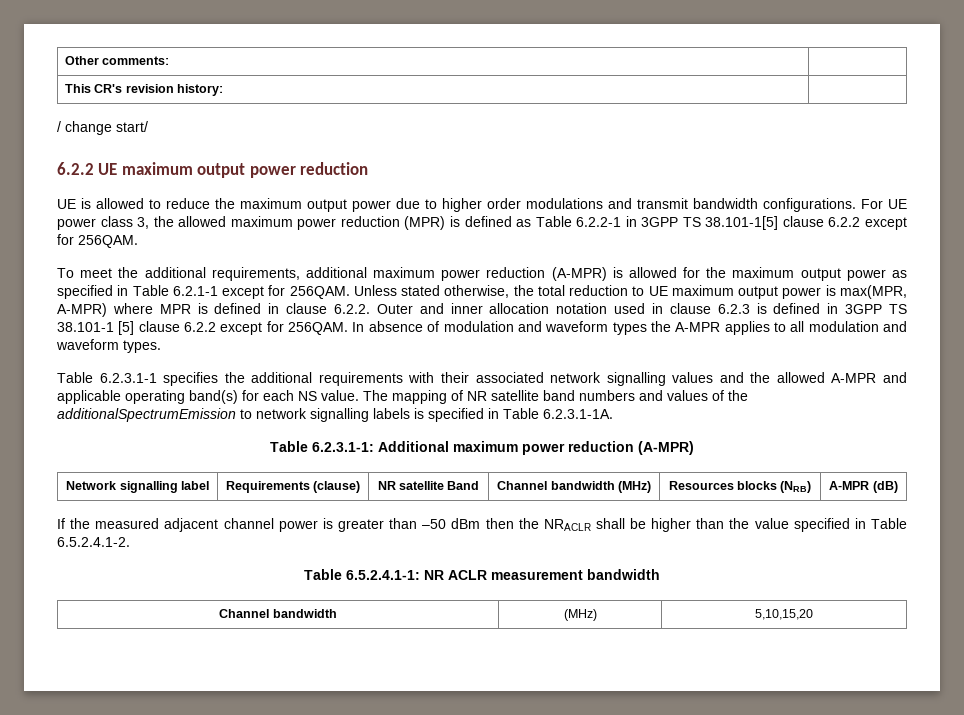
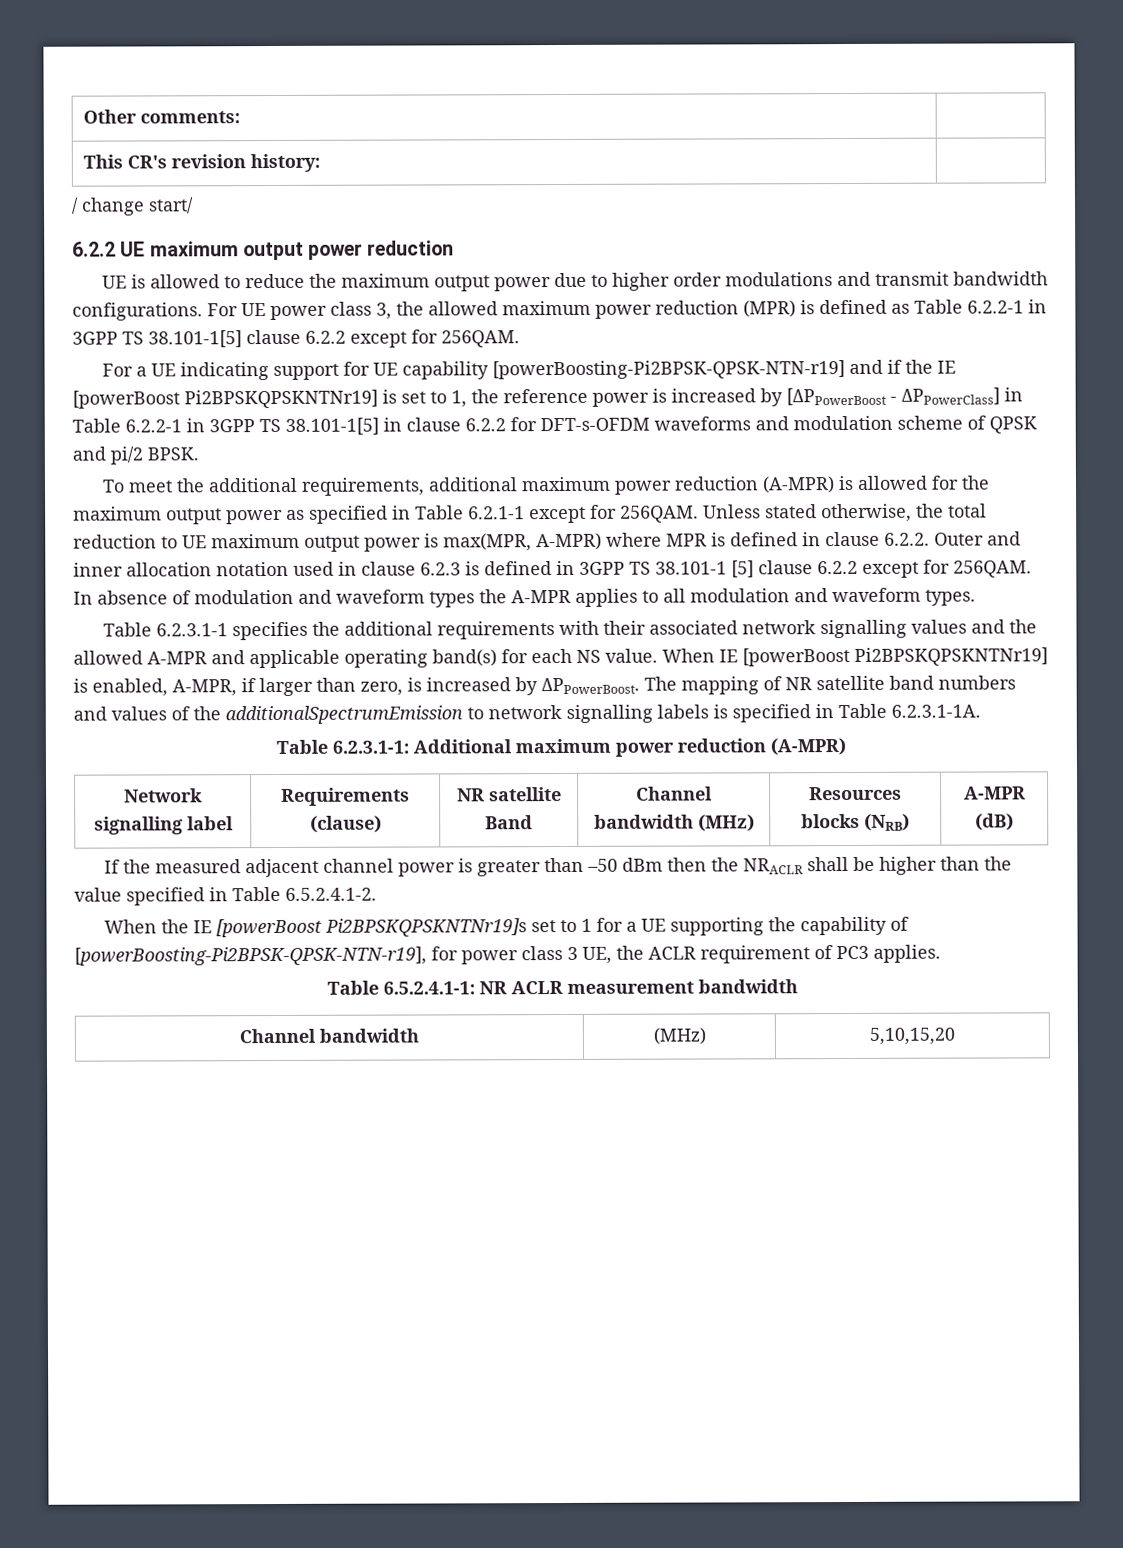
(138, 241) none -> [101,359,956,381] [72,387,1023,409] [72,415,1037,435] [72,446,199,465] // For a UE indicating support for UE capability [powerBoosting-Pi2BPSK-QPSK-NTN-r19] and if the IE [powerBoost Pi2BPSKQPSKNTNr19] is set to 1, the reference power is increased by [ΔPPowerBoost - ΔPPowerClass] in Table 6.2.2-1 in 3GPP TS 38.101-1[5] in clause 6.2.2 for DFT-s-OFDM waveforms and modulation scheme of QPSK and pi/2 BPSK.
(359, 395) none -> [662,647,1048,667] [73,677,640,697] When IE [powerBoost Pi2BPSKQPSKNTNr19] is enabled, A-MPR, if larger than zero, is increased by ΔPPowerBoost.
(130, 542) none -> [103,916,909,938] [74,944,941,966] // When the IE [powerBoost Pi2BPSKQPSKNTNr19]s set to 1 for a UE supporting the capability of [powerBoosting-Pi2BPSK-QPSK-NTN-r19], for power class 3 UE, the ACLR requirement of PC3 applies.

